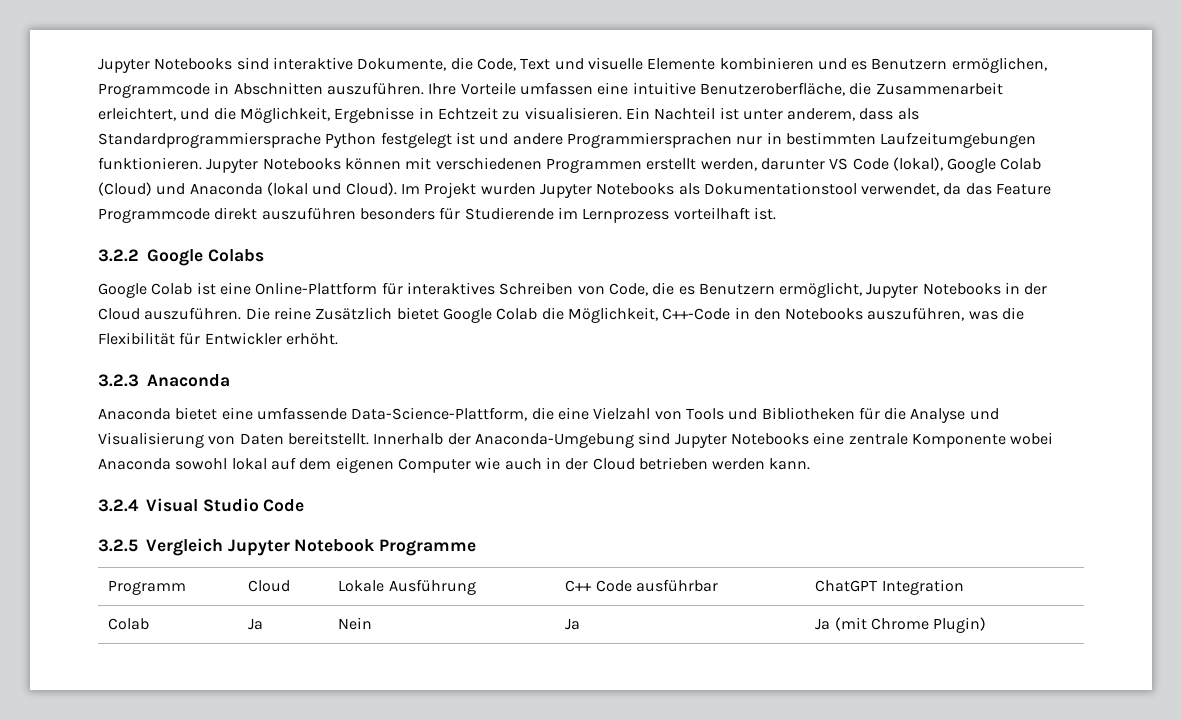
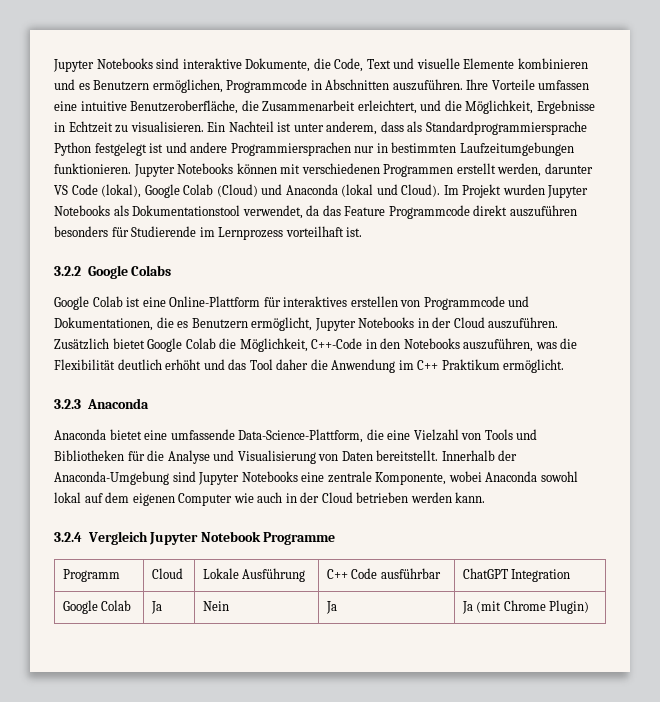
[499,282,648,296] Schreiben von Code, -> [350,296,530,310] [54,317,153,331] erstellen von Programmcode und Dokumentationen,
[245,307,311,320] Die reine -> (559, 323) none
[179,332,338,345] für Entwickler erhöht. -> [117,359,565,373] deutlich erhöht und das Tool daher die Anwendung im C++ Praktikum ermöglicht.
[911,433,1006,448] Komponente -> [375,472,447,485] Komponente,
[146,498,305,512] [98,539,138,552] Visual Studio Code // 3.2.5 -> (82, 537) none
(964, 587) none -> [62,600,98,614] Google

